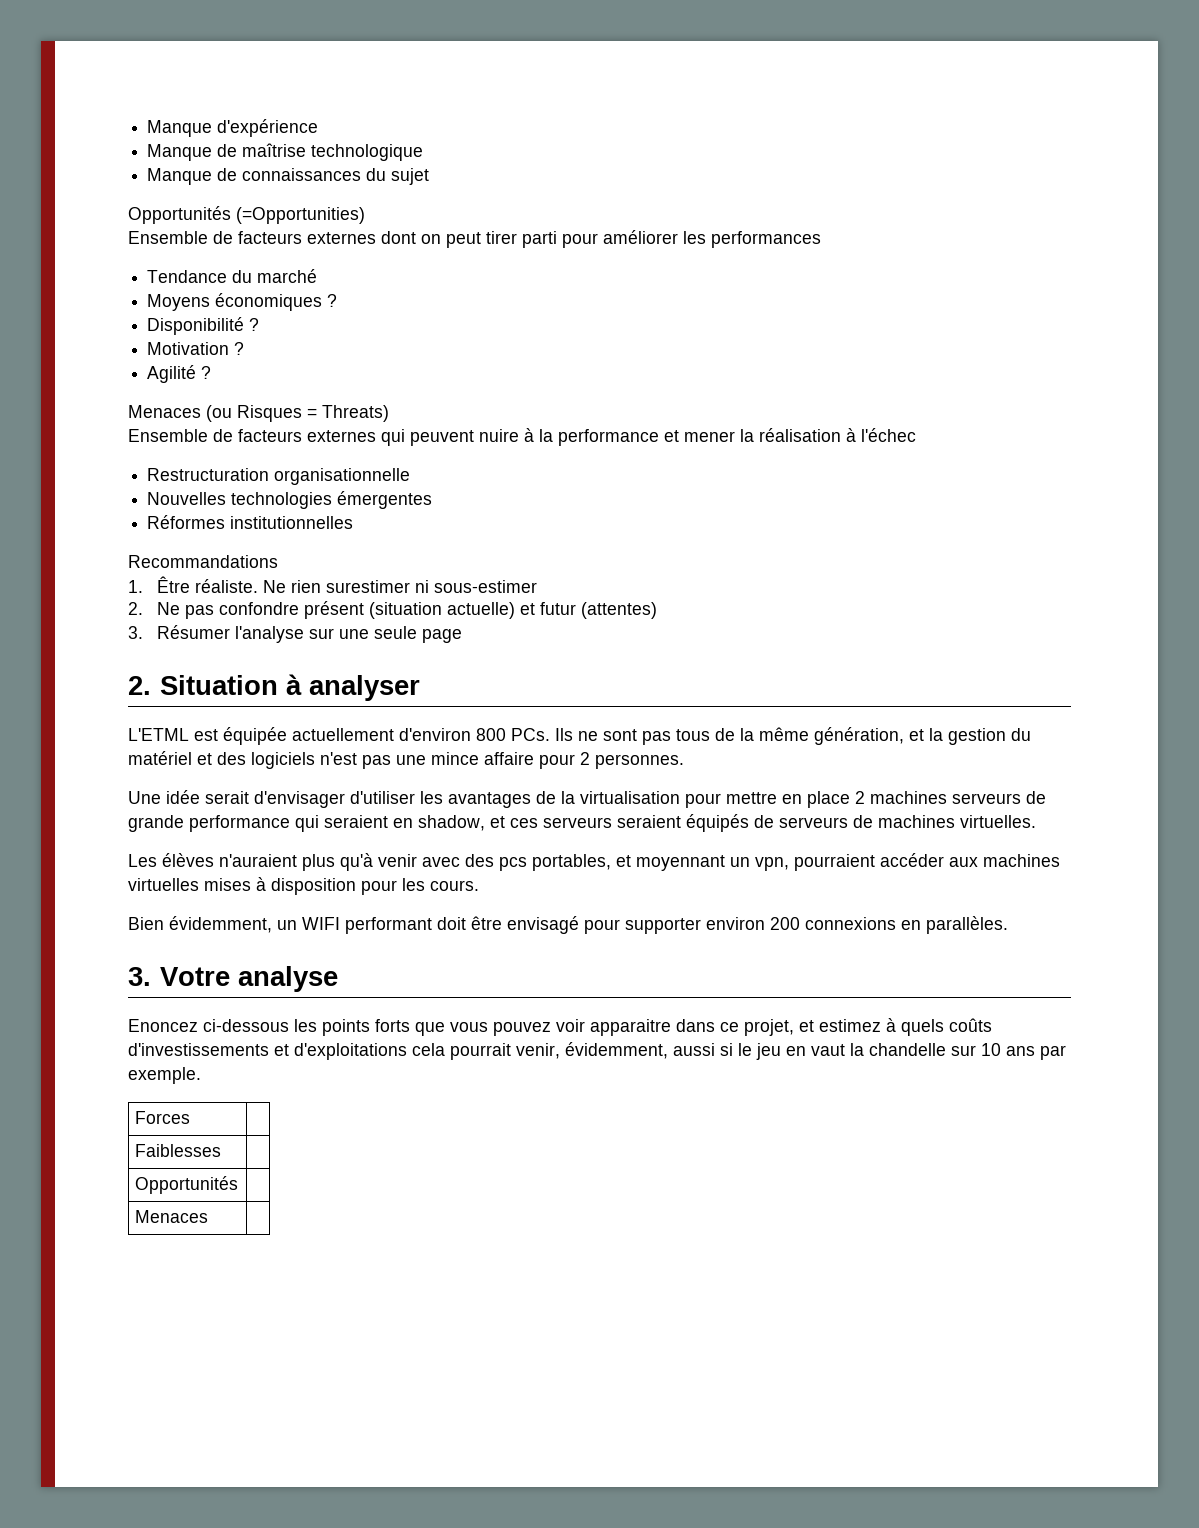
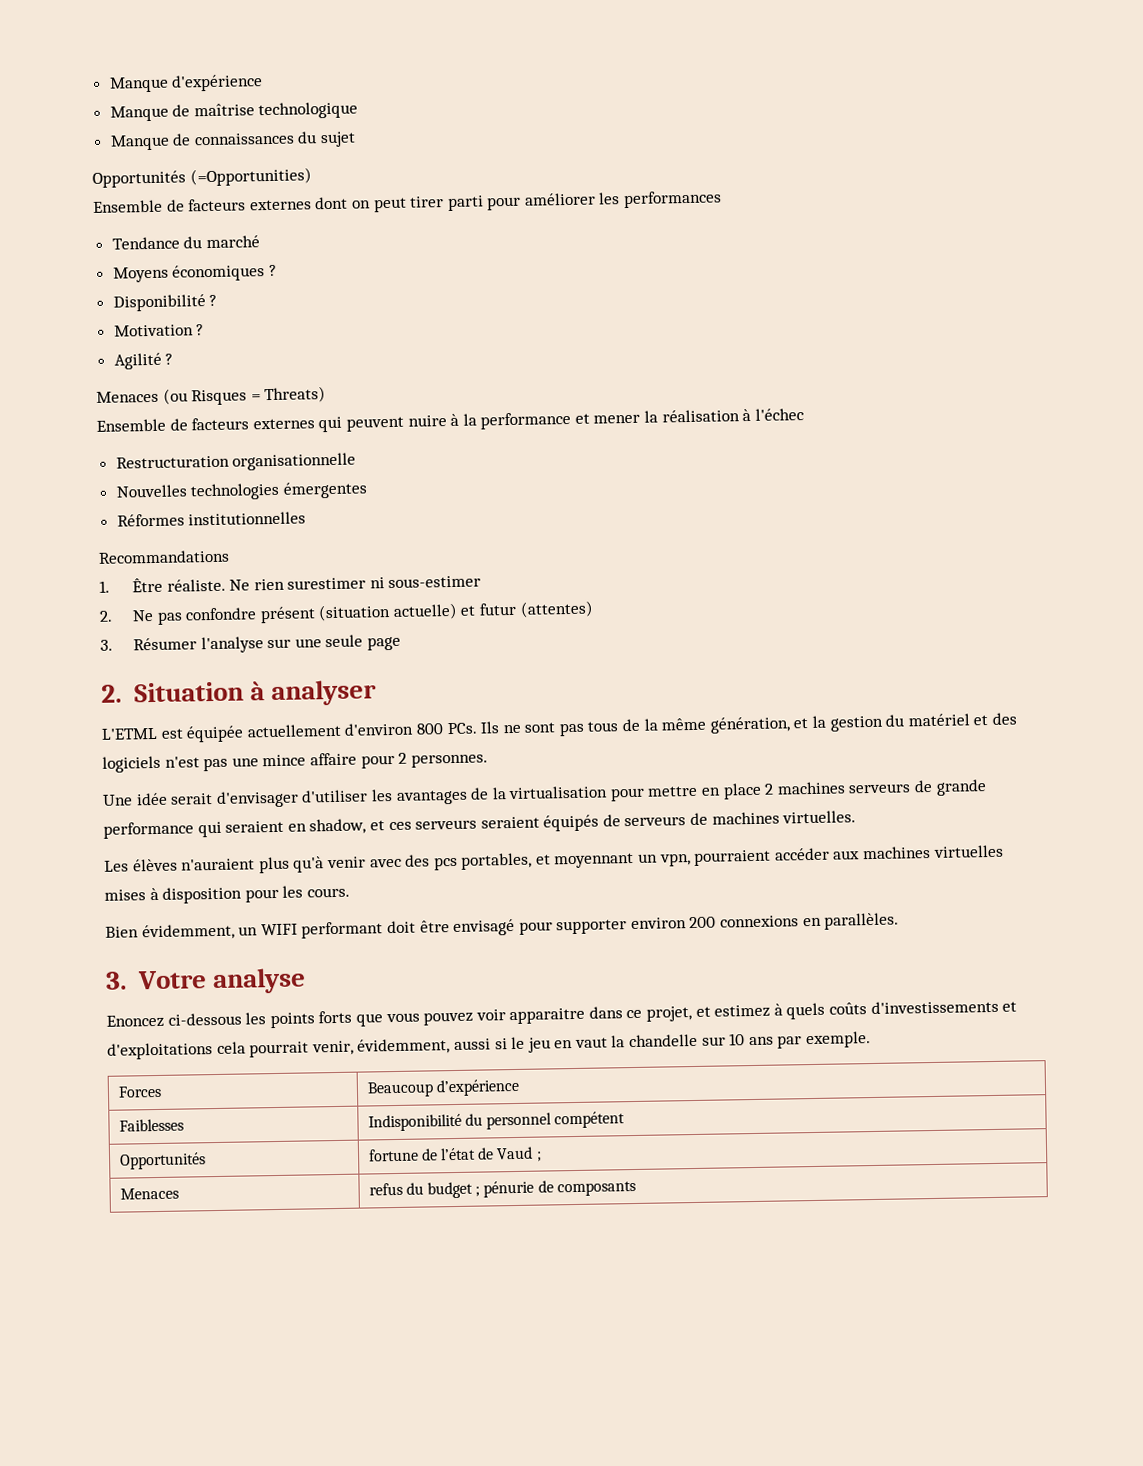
(191, 1117) none -> [366,1078,520,1098] Beaucoup d’expérience
[135,1176,239,1194] [135,1210,209,1223] // Opportunités | // Menaces | -> [367,1111,626,1132] [118,1152,206,1170] [367,1146,542,1162] [119,1187,179,1200] [368,1180,636,1199] Indisponibilité du personnel compétent // Opportunités | fortune de l’état de Vaud ; // Menaces | refus du budget ; pénurie de composants

